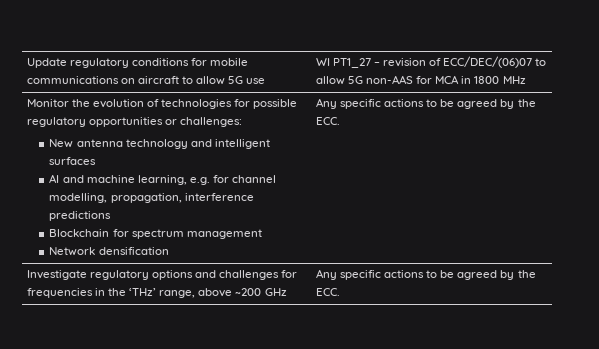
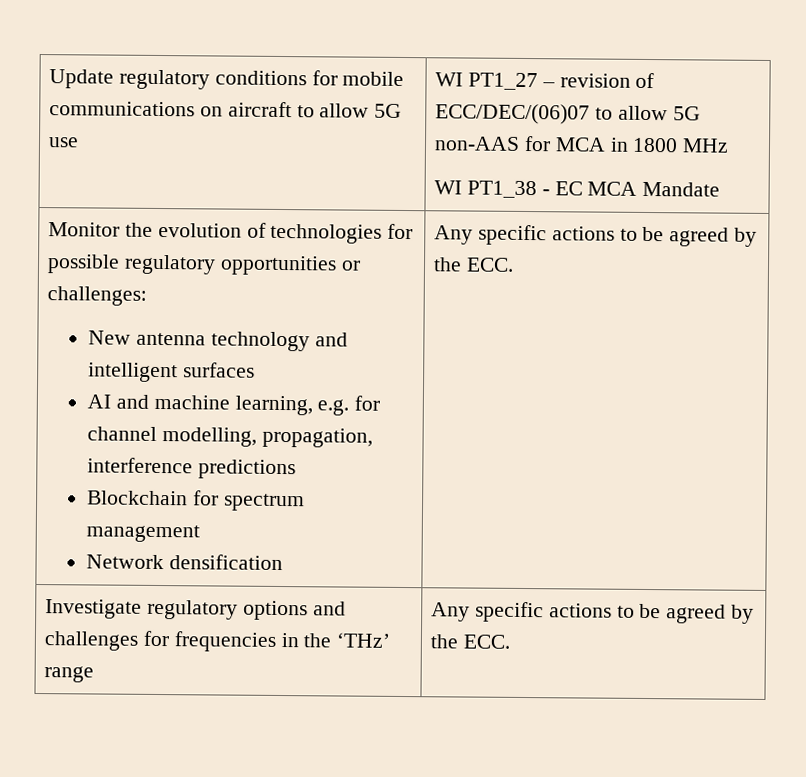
(526, 80) none -> [434,180,721,199] // WI PT1_38 - EC MCA Mandate
[159,288,287,298] range, above ~200 GHz -> [44,666,95,683] range

